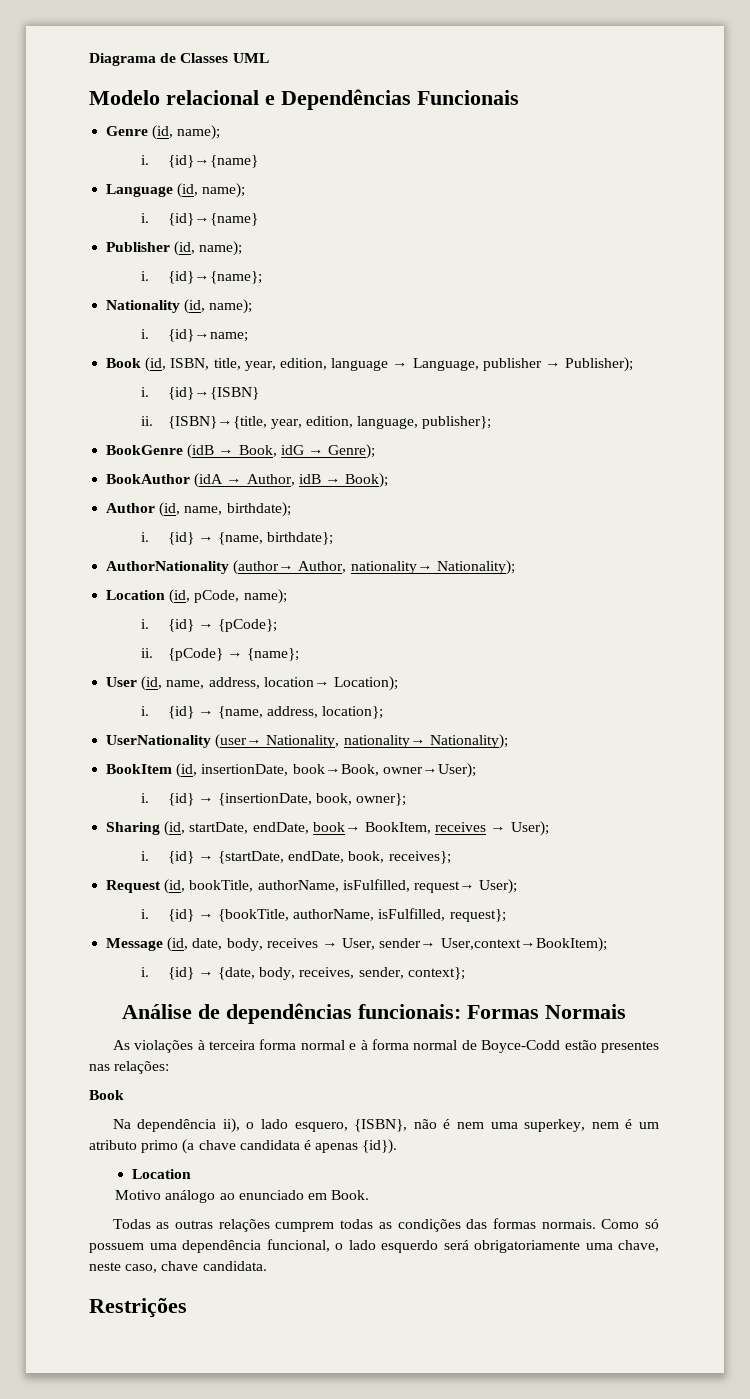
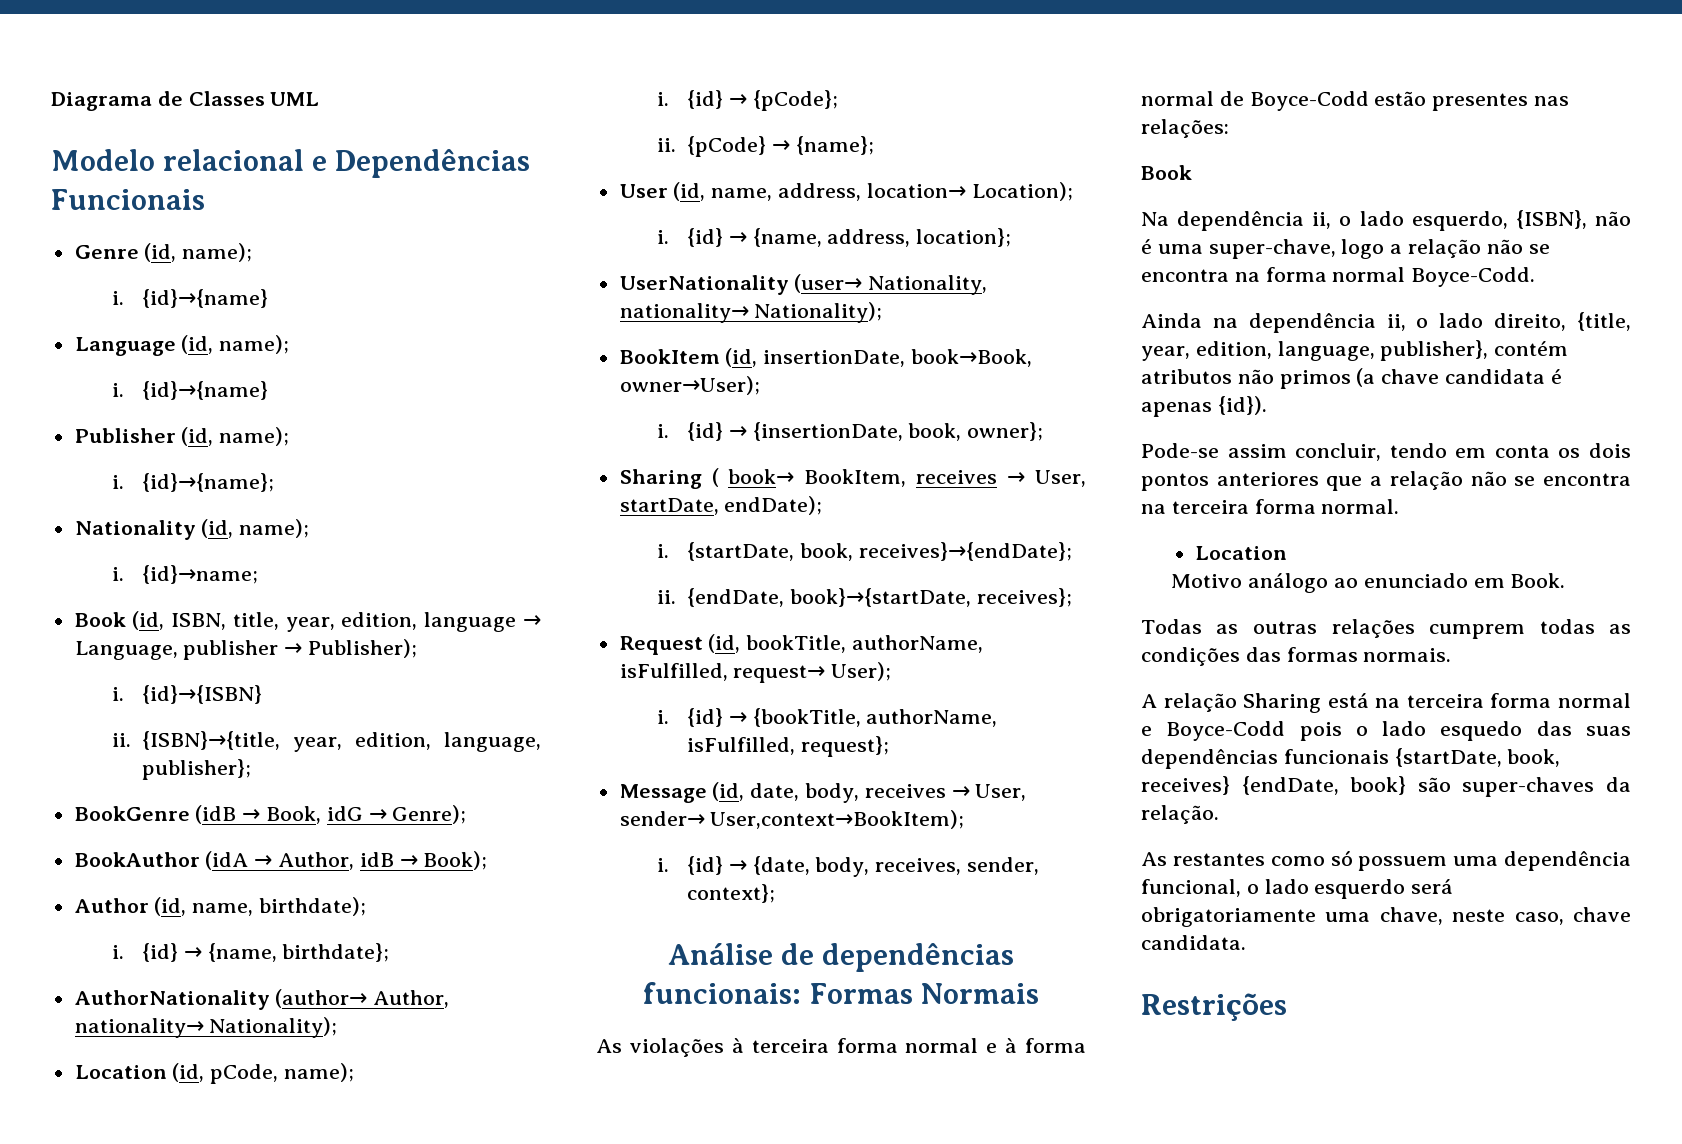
[164,821,309,836] (id, startDate, endDate, -> [711,468,719,487] (
[510,821,549,836] [141,851,385,864] User); // i. {id} → {startDate, endDate, book, -> [1035,470,1086,487] [619,496,823,515] [656,542,1072,561] [656,588,971,607] User, startDate, endDate); // i. {startDate, book, receives}→{endDate}; // ii. {endDate, book}→{startDate,
[222,1118,348,1133] ii), o lado esquero, -> [1312,211,1508,231] ii, o lado esquerdo,
[457,1119,659,1132] [89,1140,179,1153] nem uma superkey, nem é um atributo primo -> [1157,239,1550,259] [1141,267,1536,287] [1141,312,1631,333] [1141,340,1569,361] [1141,369,1351,389] uma super-chave, logo a relação não se encontra na forma normal Boyce-Codd. // Ainda na dependência ii, o lado direito, {title, year, edition, language, publisher}, contém atributos não primos
(398, 1146) none -> [1141,443,1631,461] [1141,471,1631,491] [1141,499,1400,514] // Pode-se assim concluir, tendo em conta os dois pontos anteriores que a relação não se encontra na terceira forma normal.
[601,1219,640,1229] Como -> [1141,693,1631,713] [1141,721,1631,741] [1141,748,1561,769] [1141,776,1631,797] [1141,805,1219,824] [1141,852,1325,866] // A relação Sharing está na terceira forma normal e Boyce-Codd pois o lado esquedo das suas dependências funcionais {startDate, book, receives} {endDate, book} são super-chaves da relação. // As restantes como

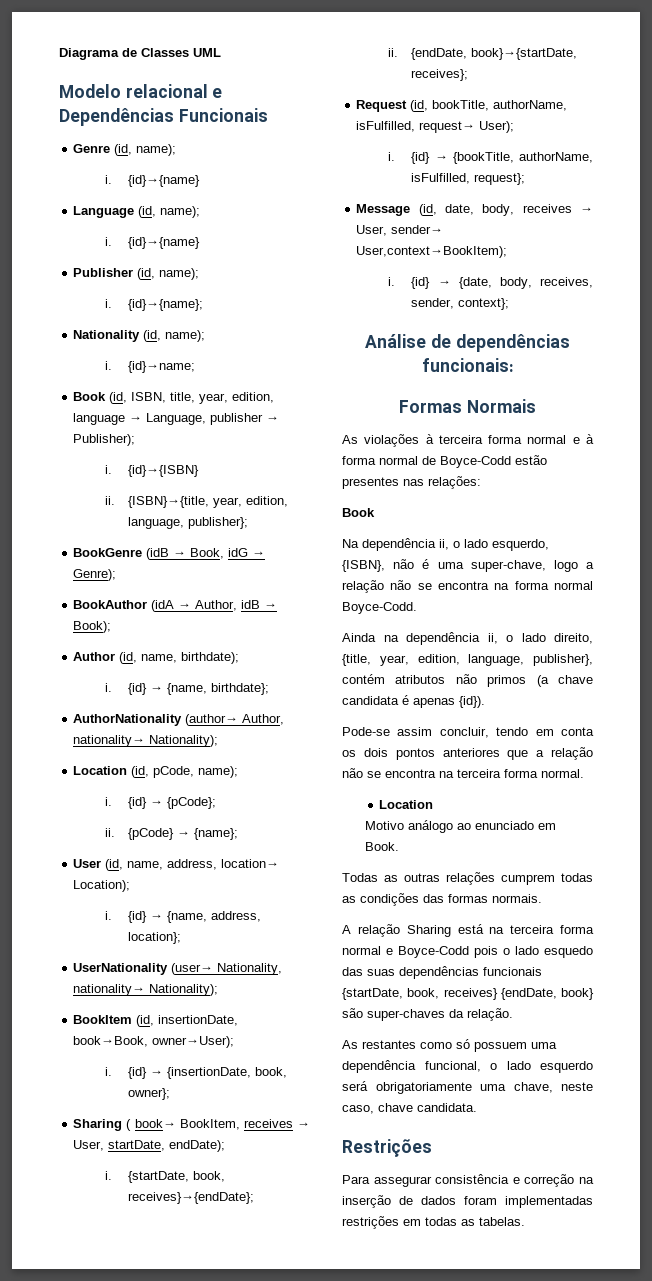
(802, 993) none -> (514, 365) //
(1287, 1007) none -> [342,1174,594,1187] [342,1195,593,1208] [342,1216,525,1229] // Para assegurar consistência e correção na inserção de dados foram implementadas restrições em todas as tabelas.

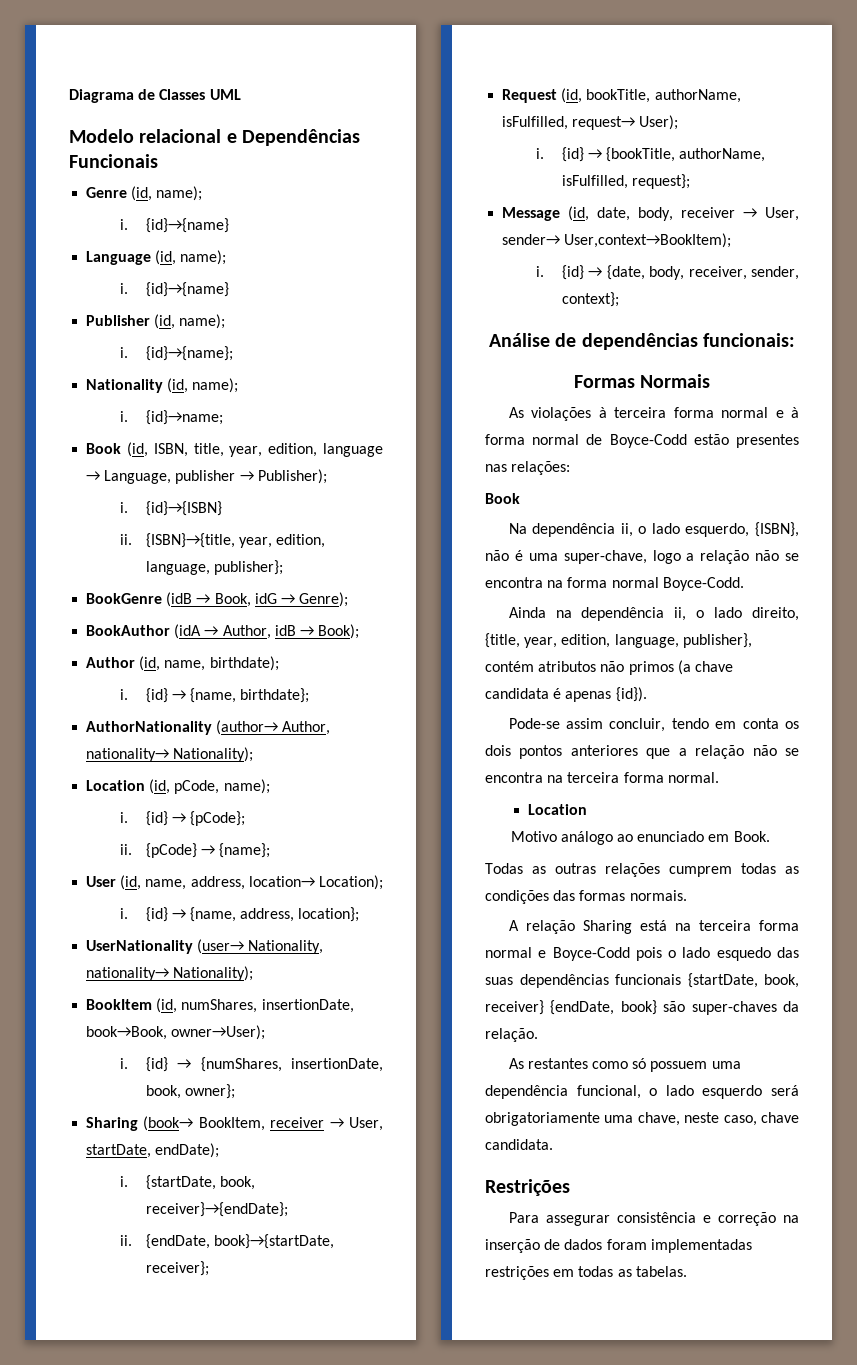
(155, 1021) none -> [181,999,258,1013] numShares,
[167,1067,252,1079] {insertionDate, -> [200,1057,383,1072] {numShares, insertionDate,
[126,1119,293,1131] ( book→ BookItem, receives -> [143,1116,325,1131] (book→ BookItem, receiver
[128,1192,255,1204] receives}→{endDate}; -> [145,1202,288,1217] receiver}→{endDate};
[411,69,469,81] receives}; -> [145,1261,209,1276] receiver};
[522,204,572,213] receives -> [681,207,736,218] receiver
[540,277,593,288] receives, -> [688,266,747,280] receiver,
[443,988,498,1000] receives} -> [485,1000,544,1015] receiver}

